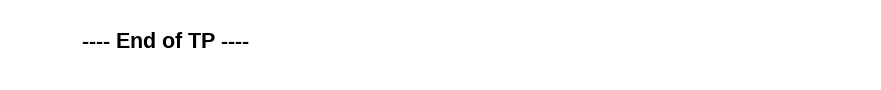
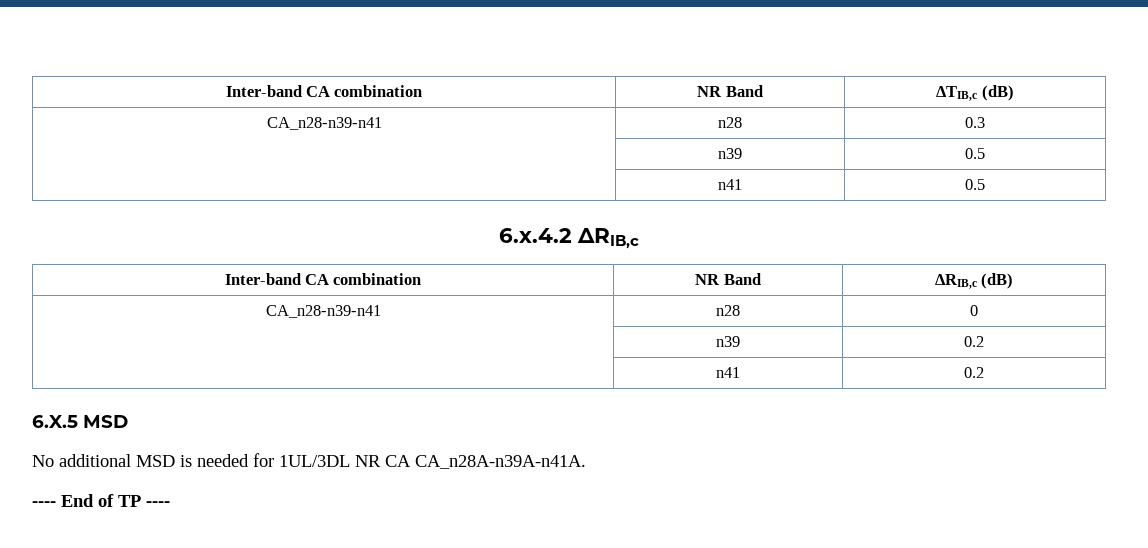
(82, 44) none -> [225,85,423,97] [697,85,763,97] [936,85,1014,101] [266,117,382,130] [718,117,742,128] [965,117,985,128] [718,148,742,159] [965,148,985,159] [718,179,742,190] [965,179,985,190] [499,228,639,249] [224,273,422,285] [695,273,761,285] [934,273,1014,289] [265,305,381,318] [716,305,740,316] [970,305,978,316] [716,336,740,347] [964,336,984,347] [716,367,740,378] [964,367,984,378] [32,415,128,428] [32,453,586,469] Inter-band CA combination | NR Band | ΔTIB,c (dB) // CA_n28-n39-n41 | n28 | 0.3 // | n39 | 0.5 // | n41 | 0.5 // 6.x.4.2 ΔRIB,c // Inter-band CA combination | NR Band | ΔRIB,c (dB) // CA_n28-n39-n41 | n28 | 0 // | n39 | 0.2 // | n41 | 0.2 // 6.X.5 MSD // No additional MSD is needed for 1UL/3DL NR CA CA_n28A-n39A-n41A. //

